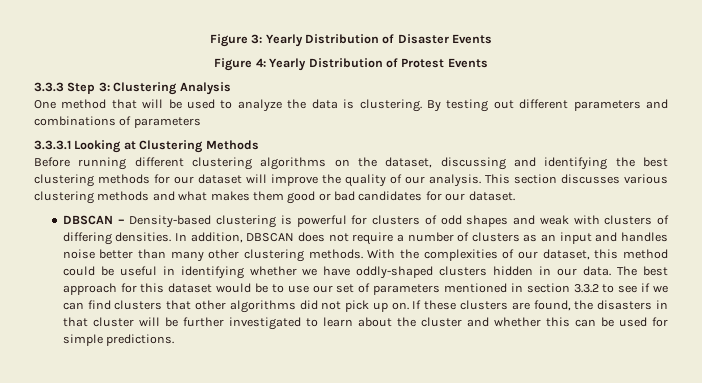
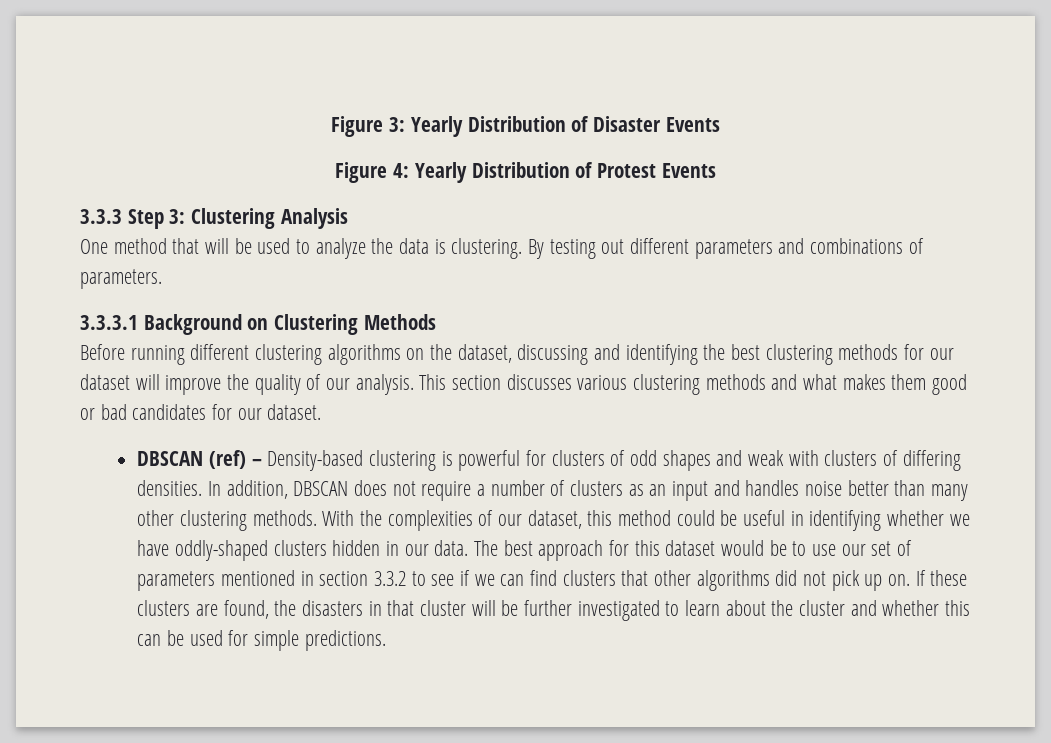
[133,117,201,128] parameters -> [80,269,162,289] parameters.
[74,140,136,153] Looking at -> [143,314,269,335] Background on
(113, 220) none -> [208,450,246,469] (ref)

